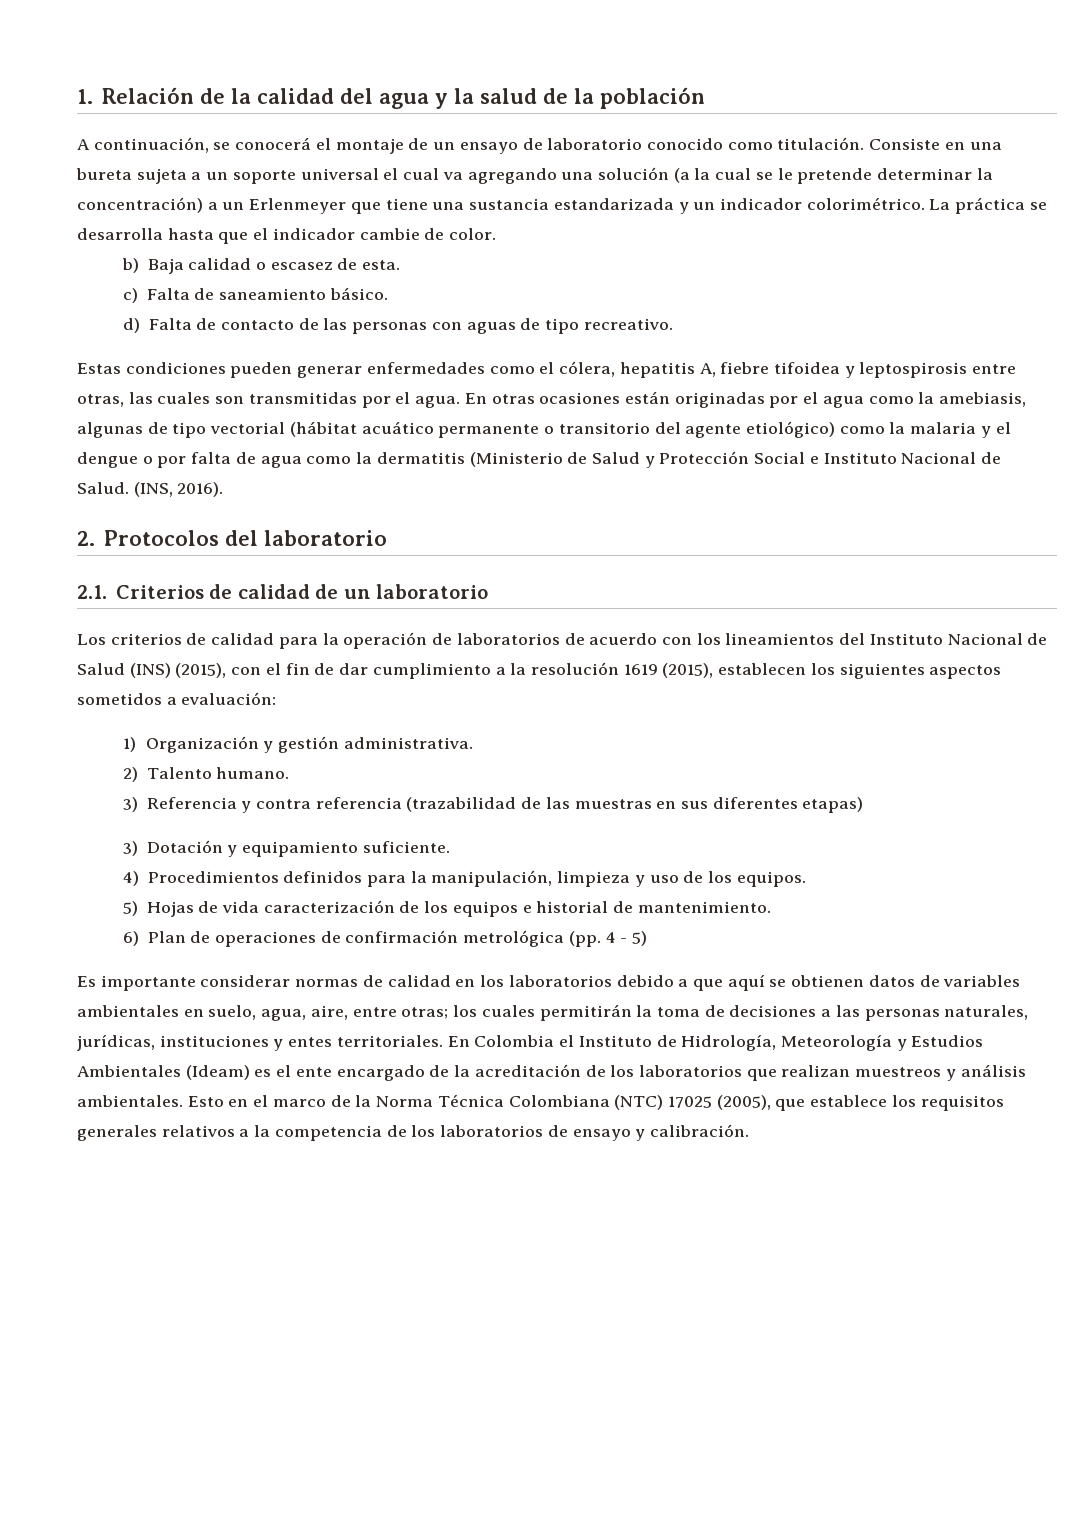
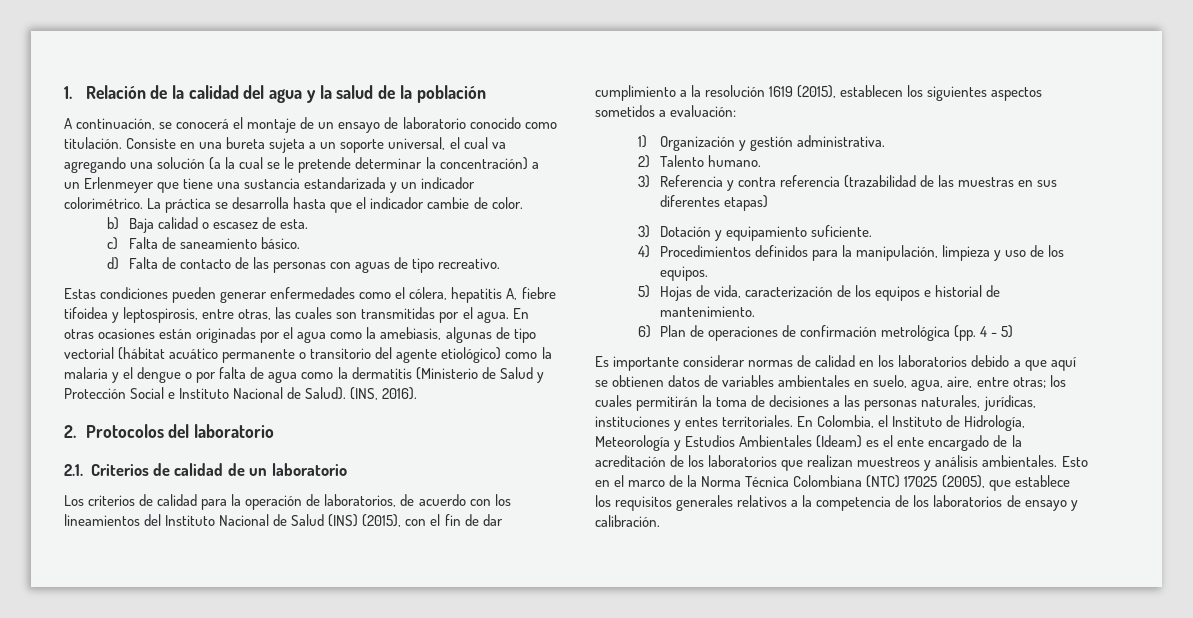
[300,168,379,180] universal -> [388,137,446,150] universal,
[859,362,968,378] leptospirosis -> [123,307,199,323] leptospirosis,
[77,482,129,494] Salud. -> [305,387,347,400] Salud).
[456,633,560,645] laboratorios -> [324,494,397,507] laboratorios,
[221,901,259,913] vida -> [713,285,741,298] vida,
[474,1035,555,1047] Colombia -> [817,415,875,428] Colombia,

